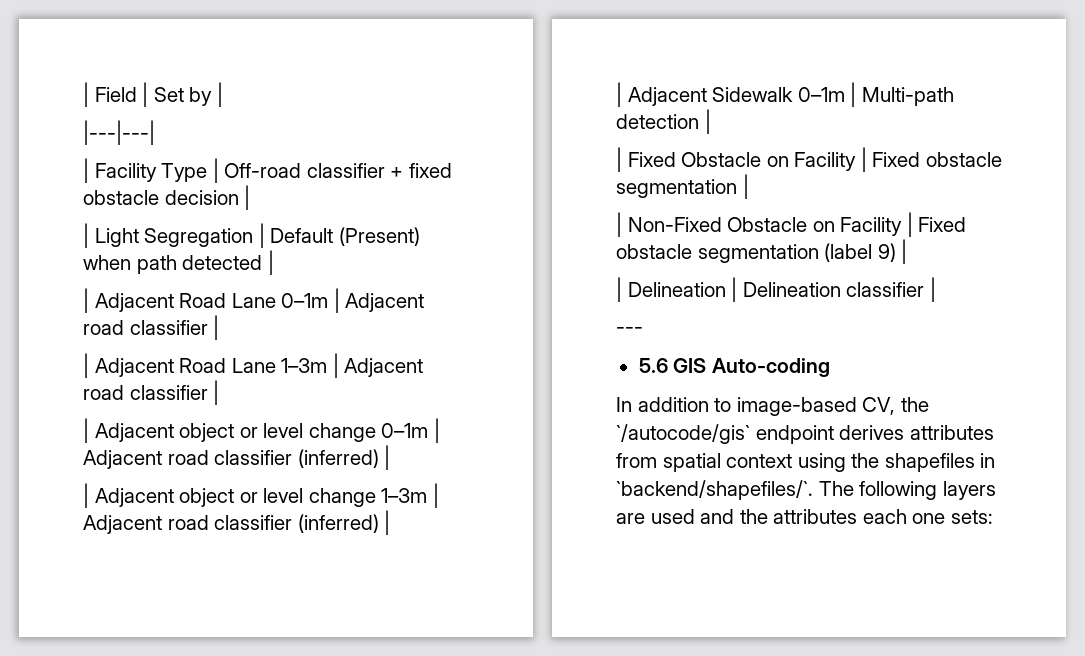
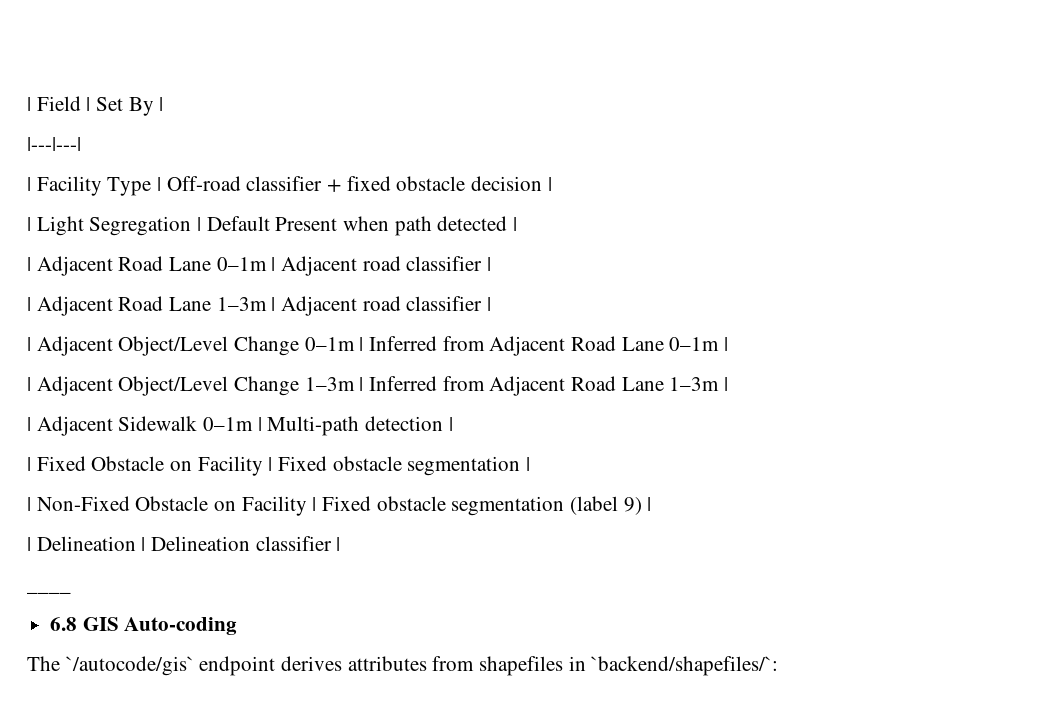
[189,87,213,106] by -> [128,97,154,116] By
[338,227,420,246] (Present) -> [275,217,338,231] Present
[179,418,440,443] [83,445,391,470] [83,483,439,508] [83,514,379,534] object or level change 0–1m | Adjacent road classifier (inferred) | // | Adjacent object or level change 1–3m | Adjacent road classifier (inferred) -> [118,336,729,356] [27,376,720,396] Object/Level Change 0–1m | Inferred from Adjacent Road Lane 0–1m | // | Adjacent Object/Level Change 1–3m | Inferred from Adjacent Road Lane 1–3m
[616,327,643,334] [638,358,668,373] --- // 5.6 -> [27,591,71,594] [50,617,78,631] ____ // 6.8
[616,397,929,416] In addition to image-based CV, the -> [27,656,60,671] The
[662,453,996,472] [616,480,996,500] [616,509,993,524] spatial context using the shapefiles in `backend/shapefiles/`. The following layers are used and the attributes each one sets: -> [479,656,779,676] shapefiles in `backend/shapefiles/`:

